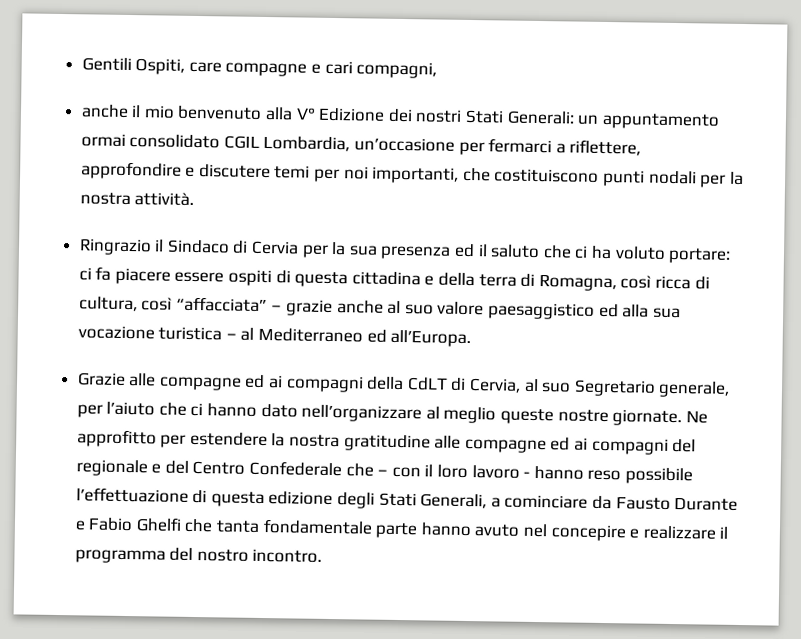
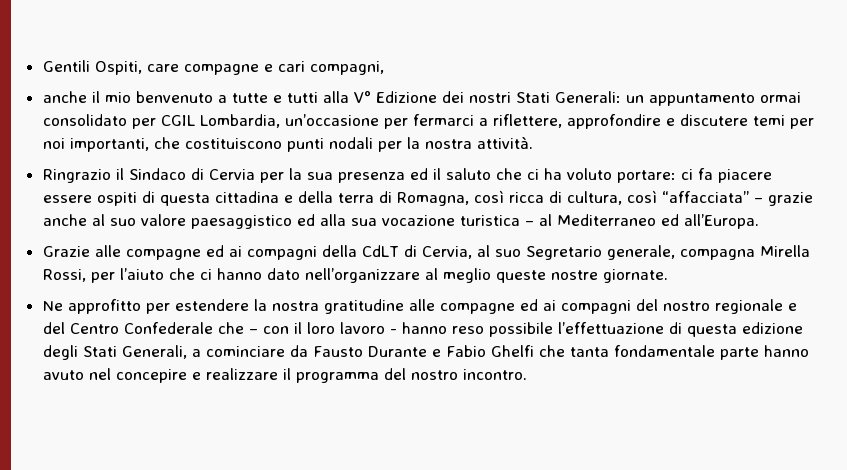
(263, 112) none -> [217,92,318,103] a tutte e tutti
(221, 141) none -> [131,118,156,129] per
(731, 389) none -> [679,245,810,260] [42,269,86,282] compagna Mirella Rossi,
(683, 418) none -> (668, 276) //
(697, 445) none -> [662,301,710,311] nostro

